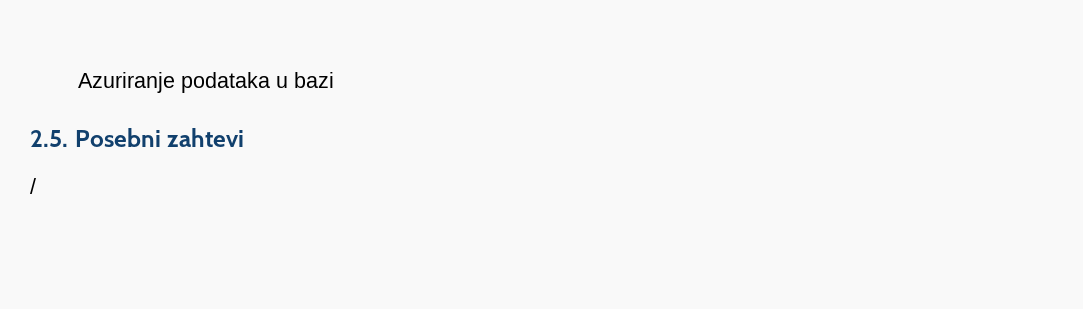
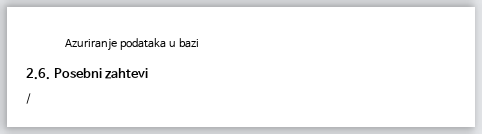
[30,130,68,147] 2.5. -> [26,68,50,80] 2.6.

